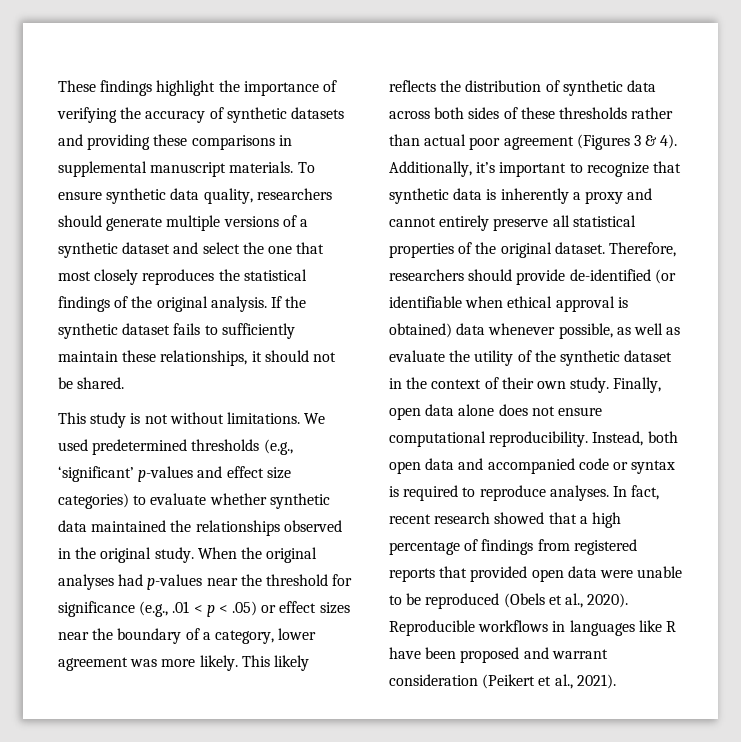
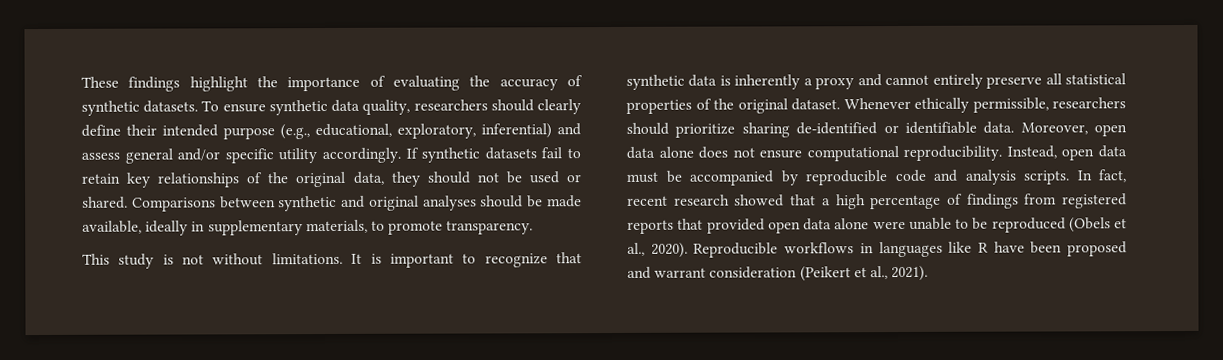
[57,107,117,123] verifying -> [393,75,460,91] evaluating
[290,107,344,119] [58,134,292,150] [58,161,294,177] datasets and providing these comparisons in supplemental manuscript materials. -> [143,100,199,113] datasets.
[106,215,308,231] [58,242,325,258] [58,269,307,285] [58,296,307,312] [58,323,295,339] [58,350,262,366] generate multiple versions of a synthetic dataset and select the one that most closely reproduces the statistical findings of the original analysis. If the synthetic dataset fails to sufficiently maintain these relationships, it -> [537,99,581,115] [81,123,581,140] [81,147,582,164] [81,171,421,188] clearly define their intended purpose (e.g., educational, exploratory, inferential) and assess general and/or specific utility accordingly. If synthetic datasets fail to retain key relationships of the original data, they
(73, 383) none -> [528,171,582,184] used or
(125, 383) none -> [131,195,582,212] [82,219,534,236] Comparisons between synthetic and original analyses should be made available, ideally in supplementary materials, to promote transparency.
[304,413,326,424] [58,439,293,455] [58,466,291,482] [58,493,330,509] [58,520,342,536] [58,547,318,563] [58,574,353,590] [58,601,350,617] [58,628,317,644] [58,655,309,671] [389,80,656,96] [389,107,674,119] [389,134,678,150] [389,161,496,177] We used predetermined thresholds (e.g., ‘significant’ p-values and effect size categories) to evaluate whether synthetic data maintained the relationships observed in the original study. When the original analyses had p-values near the threshold for significance (e.g., .01 < p < .05) or effect sizes near the boundary of a category, lower agreement was more likely. This likely reflects the distribution of synthetic data across both sides of these thresholds rather than actual poor agreement (Figures 3 & 4). Additionally, it’s -> [351,253,382,264] It is
[608,242,676,257] [389,269,676,285] [389,296,628,312] [389,323,681,339] [389,350,673,366] [389,377,662,393] Therefore, researchers should provide de-identified (or identifiable when ethical approval is obtained) data whenever possible, as well as evaluate the utility of the synthetic dataset in the context of their own study. Finally, -> [843,97,1126,113] [626,121,1088,138] Whenever ethically permissible, researchers should prioritize sharing de-identified or identifiable data. Moreover,
[647,431,678,443] [389,458,676,474] [389,485,609,501] both open data and accompanied code or syntax is required to reproduce analyses. -> [1061,145,1127,161] [626,169,1070,186] open data must be accompanied by reproducible code and analysis scripts.
(597, 572) none -> [834,218,870,230] alone

